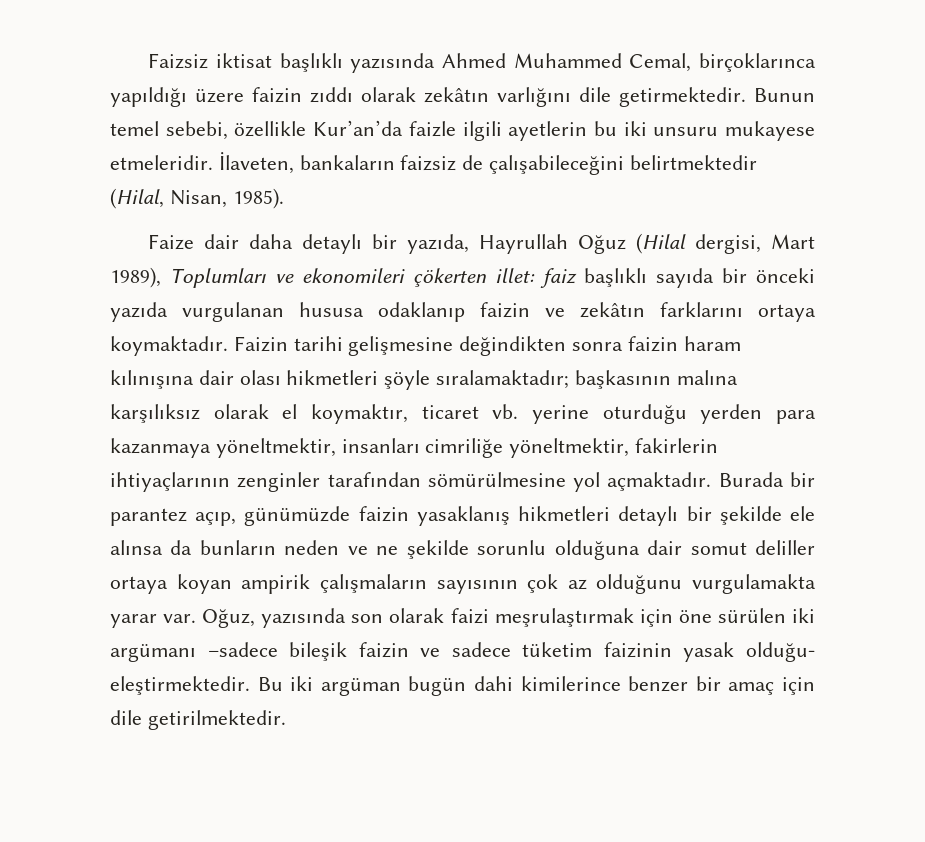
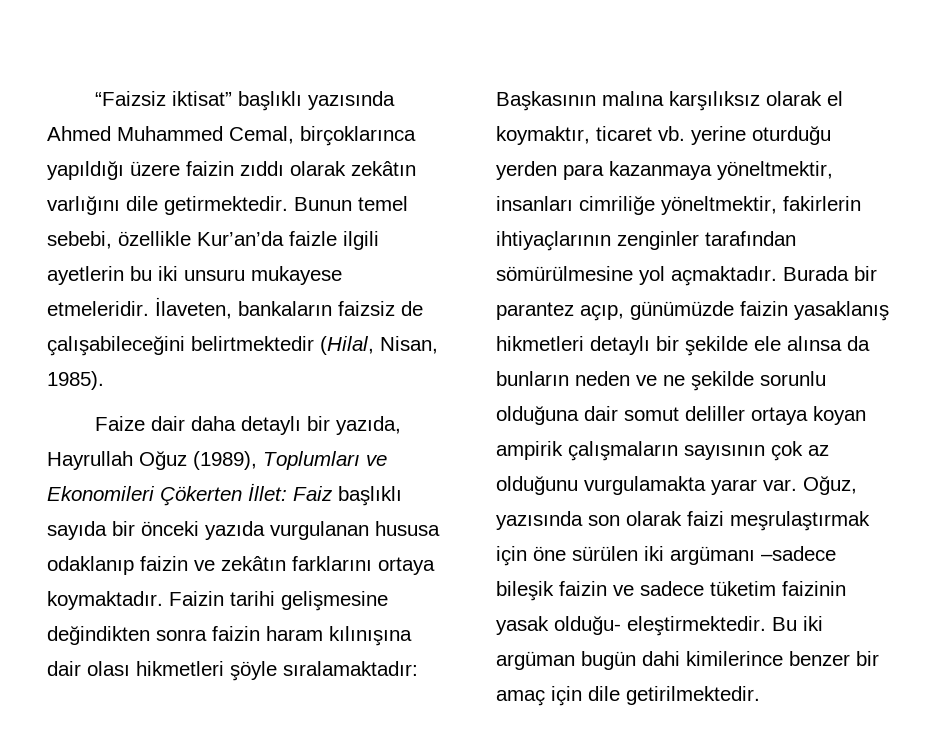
[148,53,272,69] Faizsiz iktisat -> [94,91,232,106] “Faizsiz iktisat”
[636,233,815,254] [110,267,577,288] (Hilal dergisi, Mart 1989), Toplumları ve ekonomileri çökerten illet: faiz -> [193,451,387,470] [47,483,332,506] (1989), Toplumları ve Ekonomileri Çökerten İllet: Faiz
[436,370,671,389] sıralamaktadır; başkasının -> [283,661,418,676] [496,91,596,111] sıralamaktadır: Başkasının

